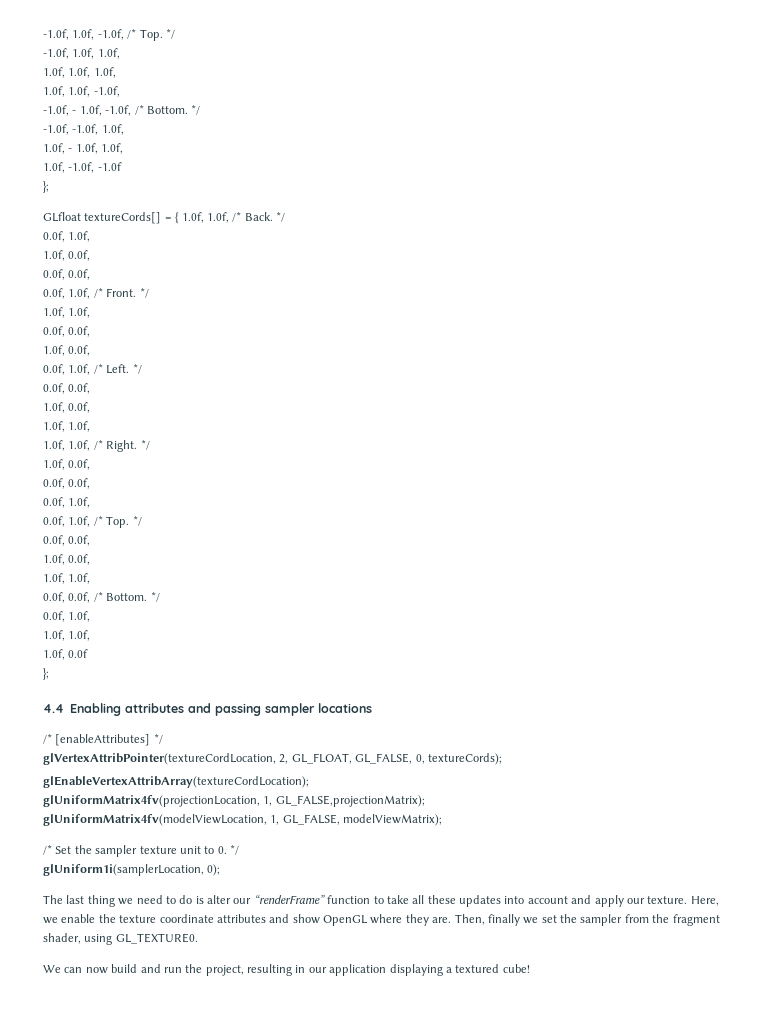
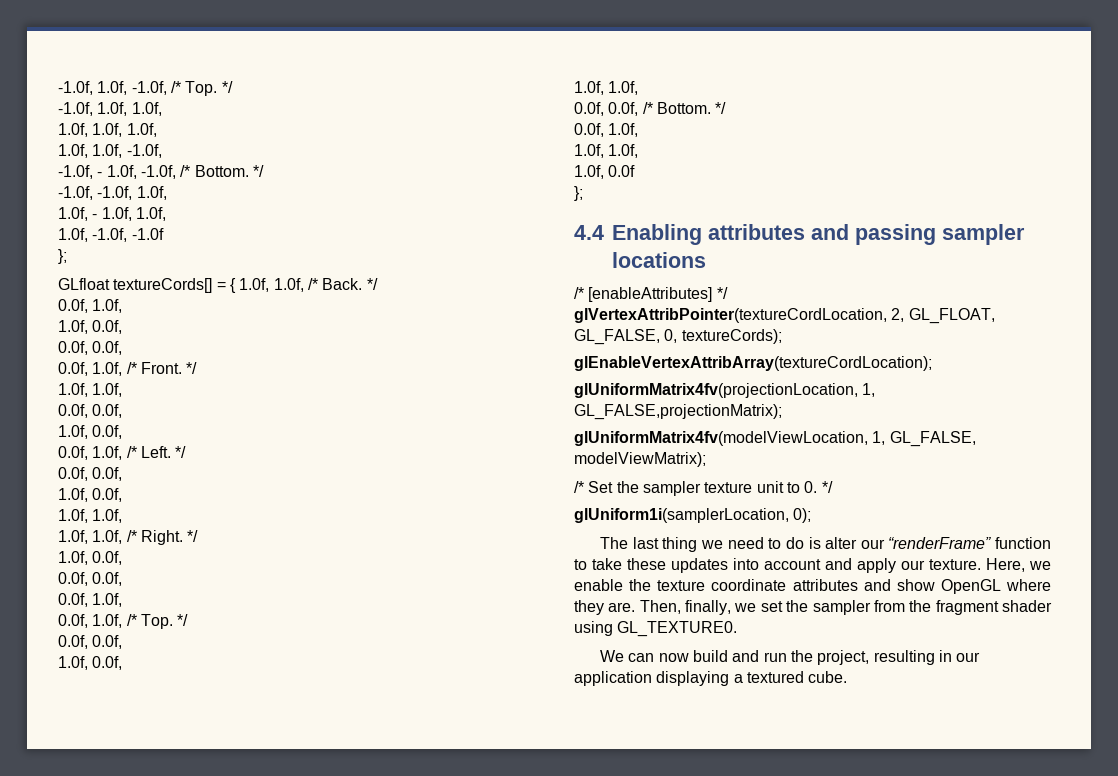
[412,895,425,904] all -> (622, 564) none
[487,914,520,926] finally -> [685,600,732,615] finally,
[43,933,81,944] shader, -> [1002,600,1052,612] shader
[502,964,530,973] cube! -> [808,671,848,683] cube.

